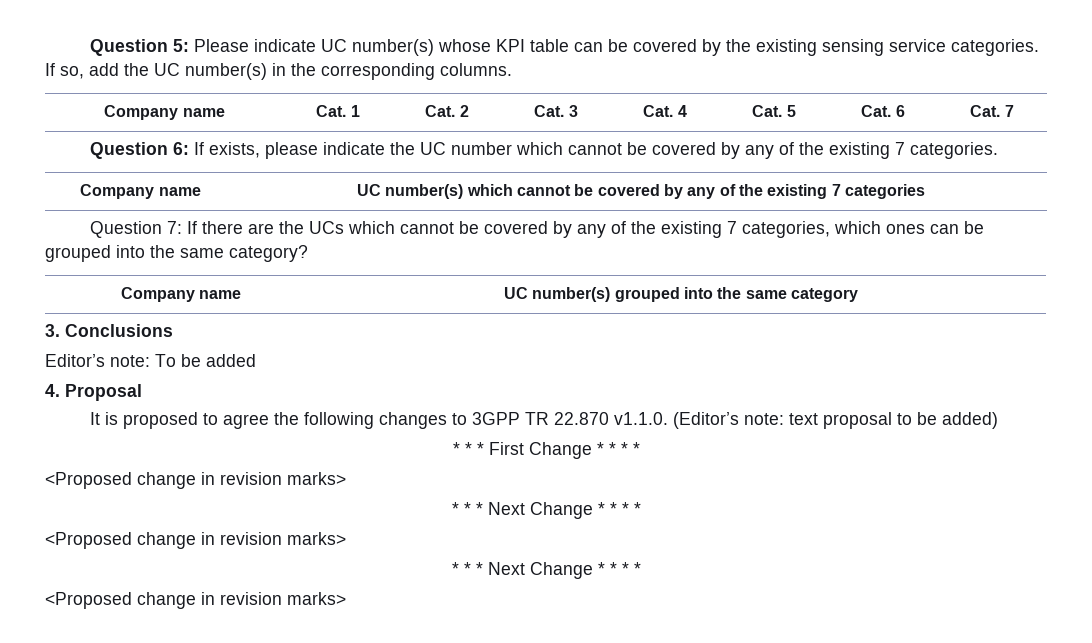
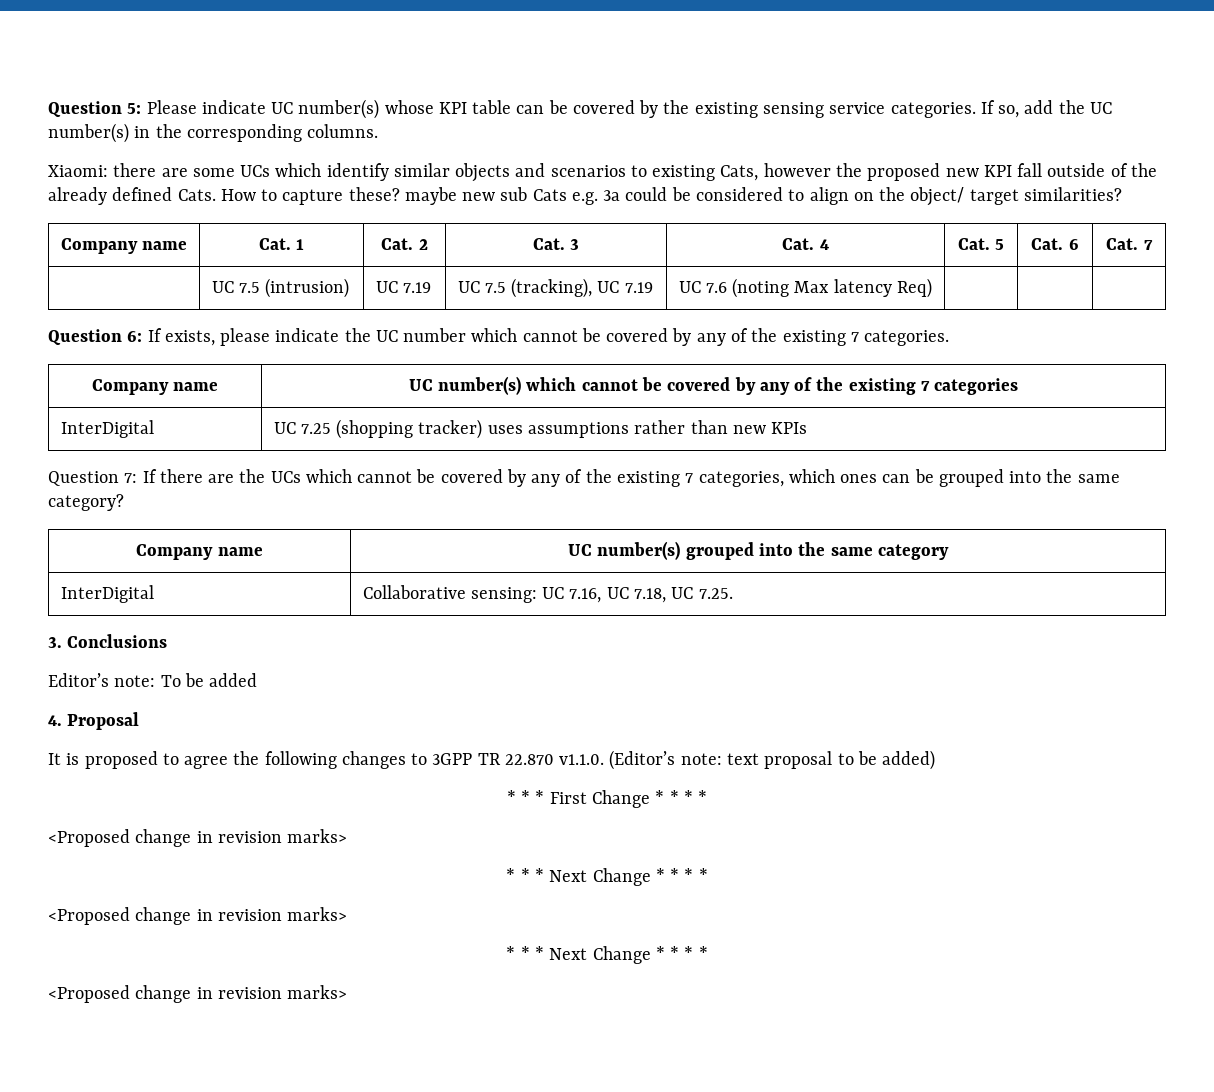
(512, 69) none -> [48,163,1157,182] [48,187,1122,206] // Xiaomi: there are some UCs which identify similar objects and scenarios to existing Cats, however the proposed new KPI fall outside of the already defined Cats. How to capture these? maybe new sub Cats e.g. 3a could be considered to align on the object/ target similarities?
(1014, 111) none -> [211,278,350,298] [375,281,431,293] [457,278,653,298] [678,278,933,298] // | UC 7.5 (intrusion) | UC 7.19 | UC 7.5 (tracking), UC 7.19 | UC 7.6 (noting Max latency Req) | | |
(925, 191) none -> [60,420,154,438] [273,419,808,439] // InterDigital | UC 7.25 (shopping tracker) uses assumptions rather than new KPIs
(858, 295) none -> [60,585,154,603] [362,585,733,603] // InterDigital | Collaborative sensing: UC 7.16, UC 7.18, UC 7.25.

